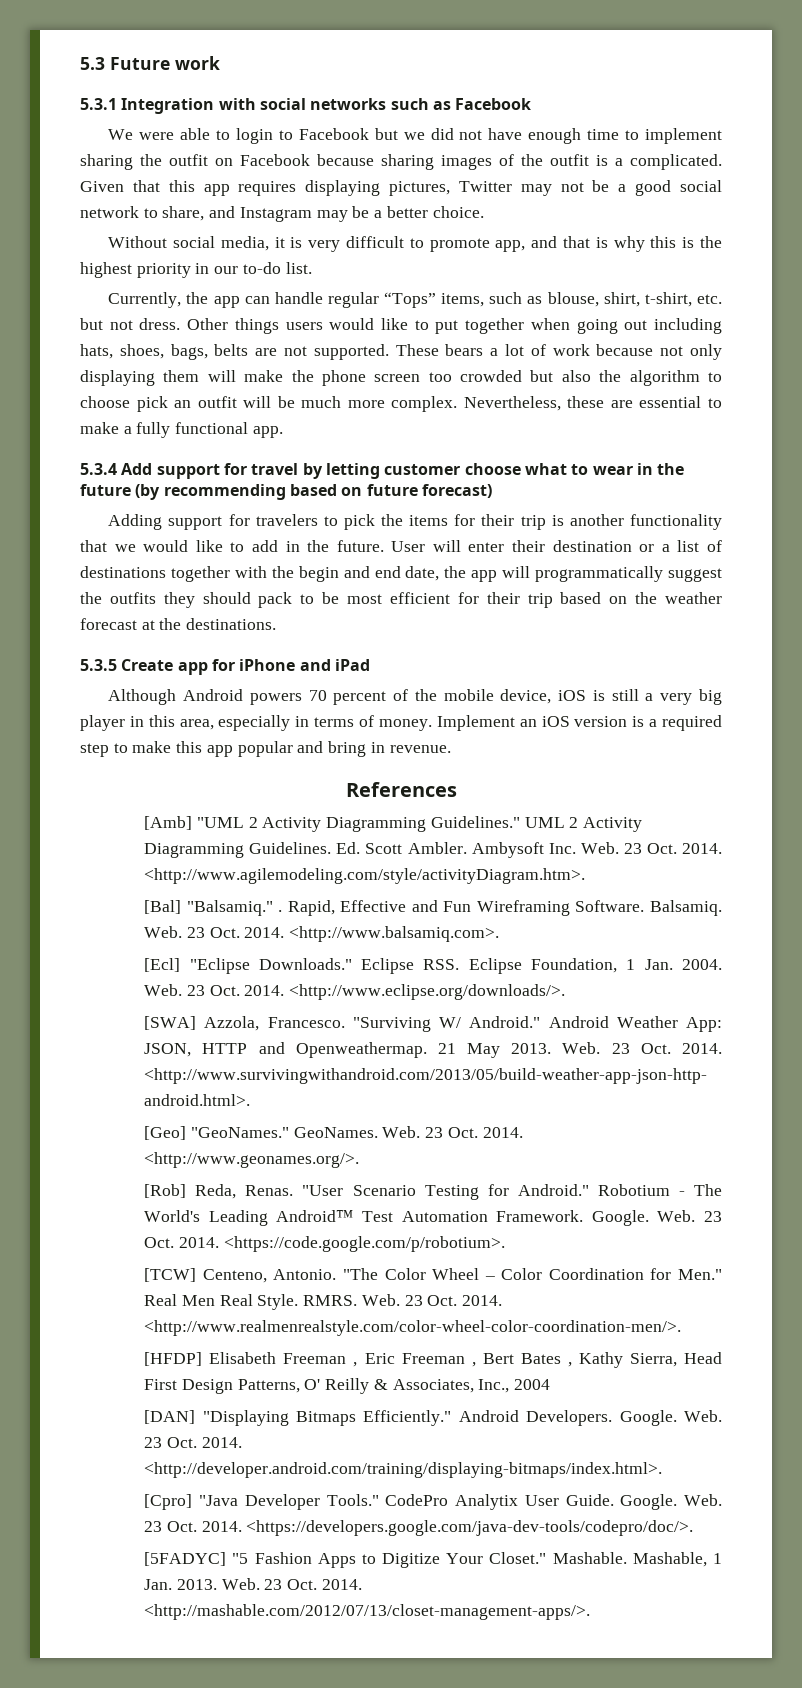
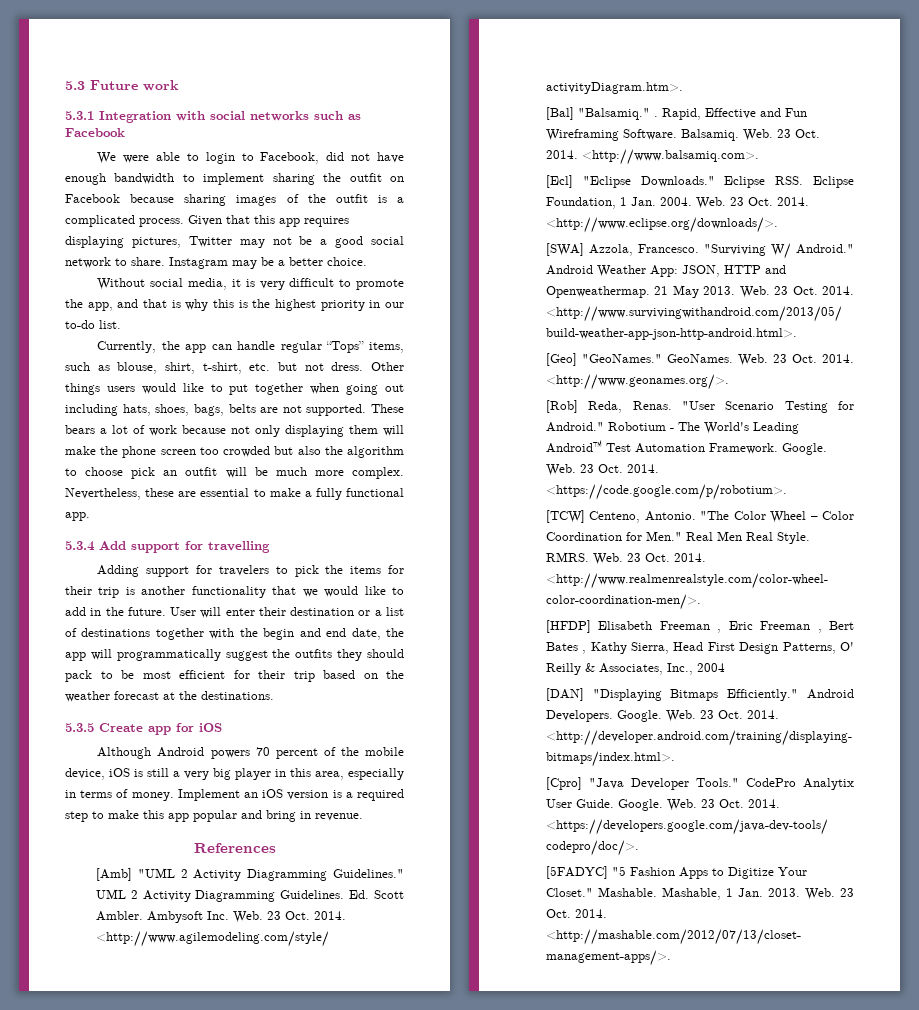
[298,128,425,140] Facebook but we -> [260,152,320,164] Facebook,
[587,129,620,140] time -> [114,173,175,184] bandwidth
[630,154,722,170] complicated. -> [65,215,184,227] complicated process.
[162,206,236,221] share, and -> [131,257,165,266] share.
(490, 245) none -> [65,299,83,308] the
[251,463,685,479] [80,484,492,500] travel by letting customer choose what to wear in the future (by recommending based on future forecast) -> [208,541,270,553] travelling
[239,659,370,671] iPhone and iPad -> [199,723,222,732] iOS

